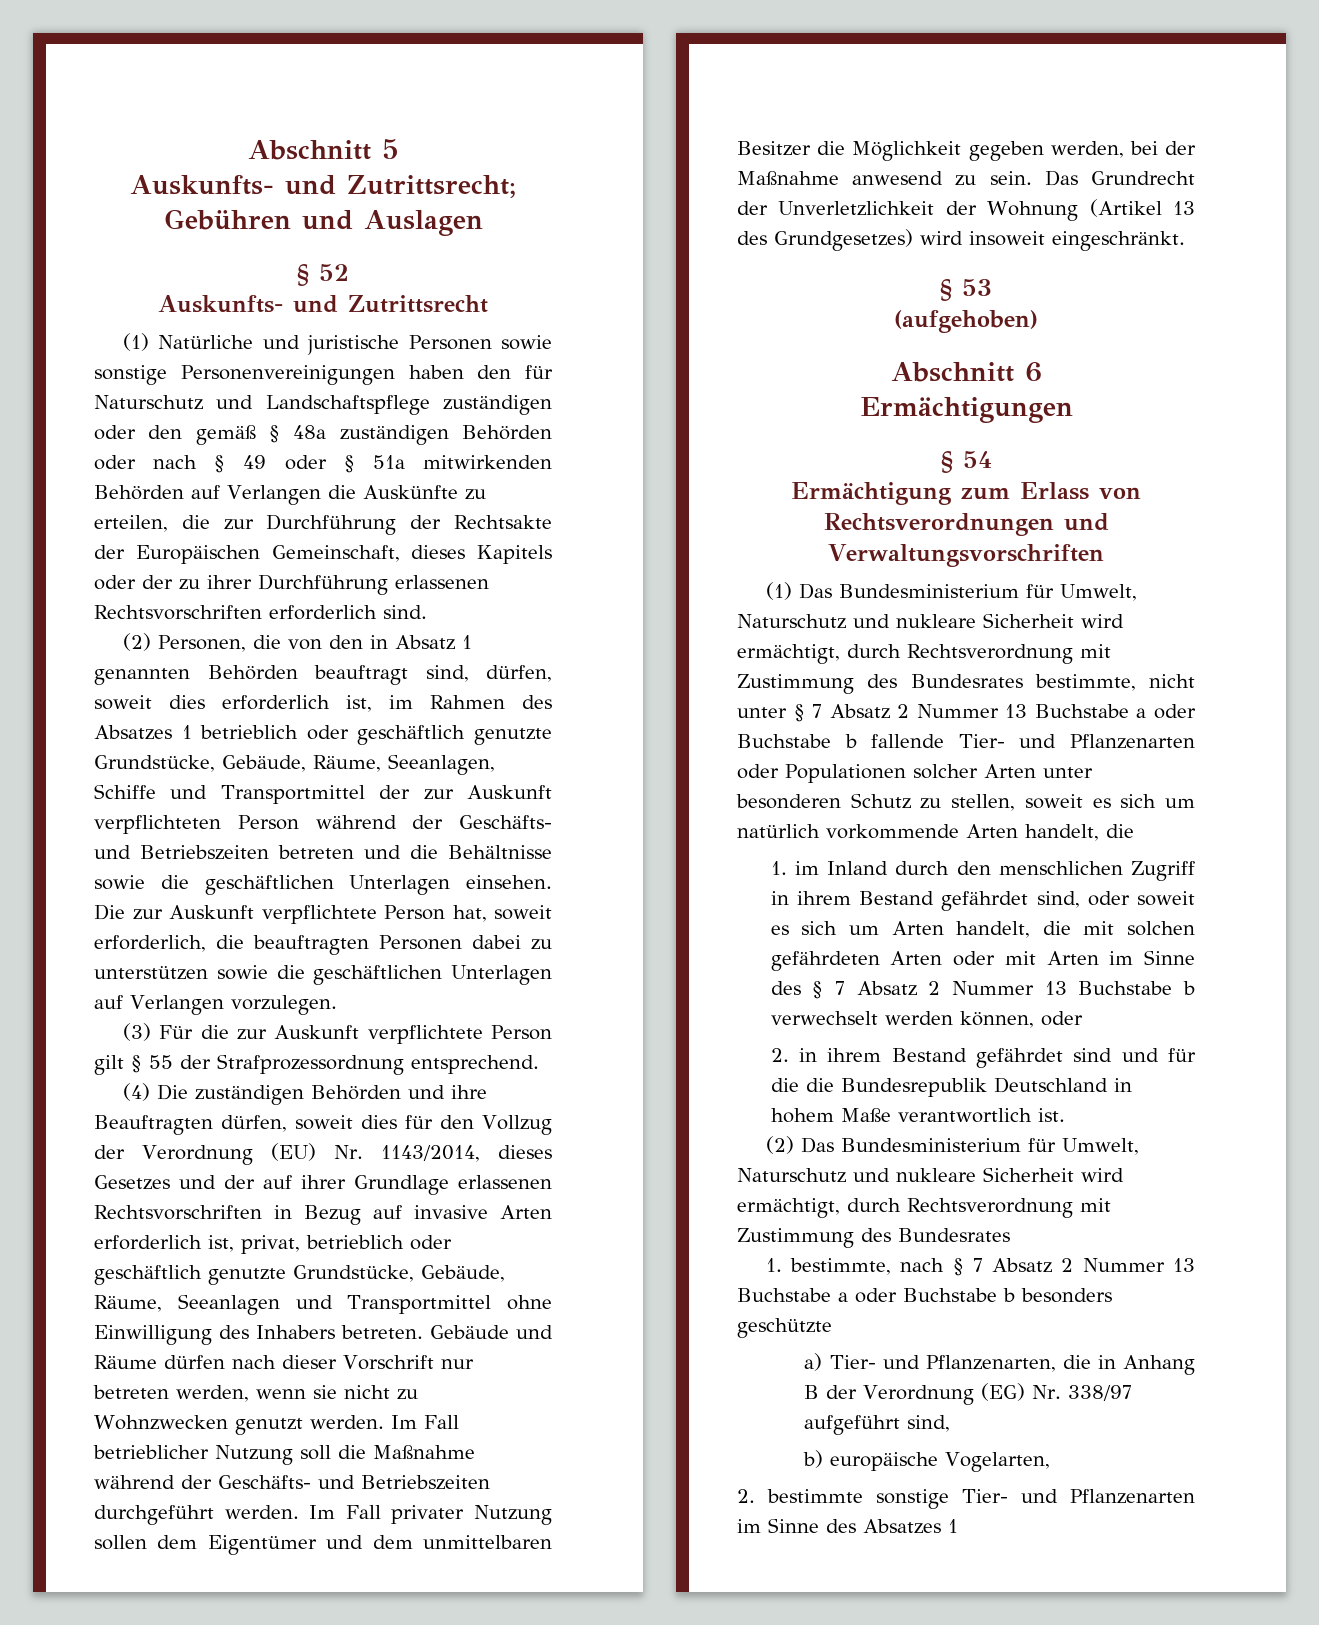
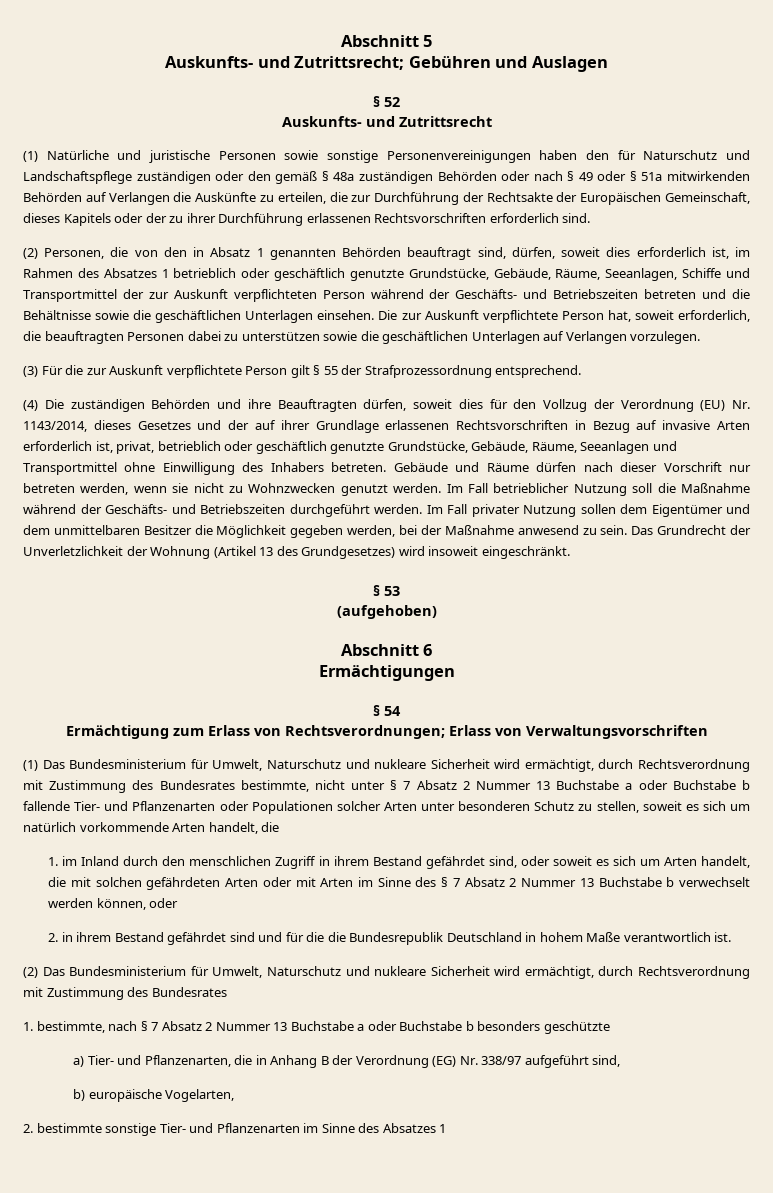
[823,513,1109,536] Rechtsverordnungen und -> [284,725,522,739] Rechtsverordnungen; Erlass von

